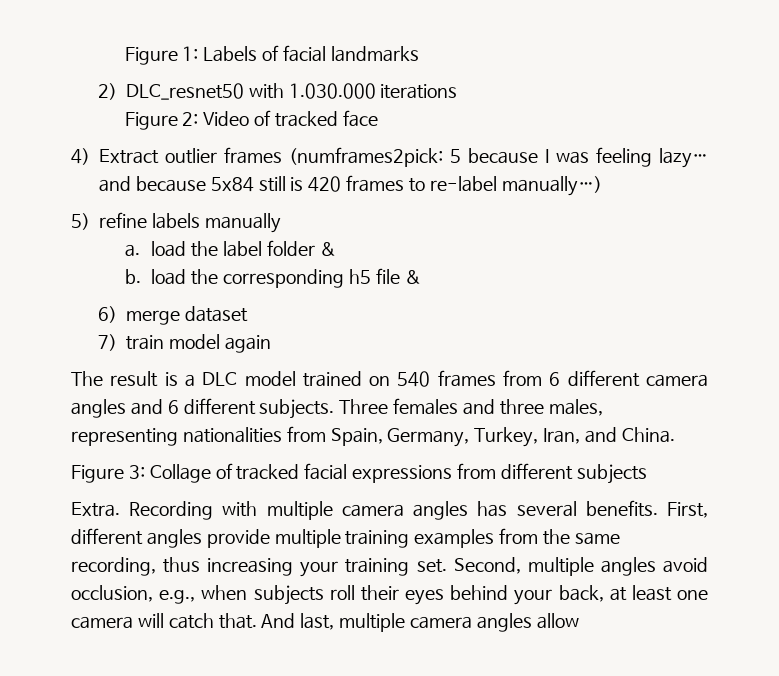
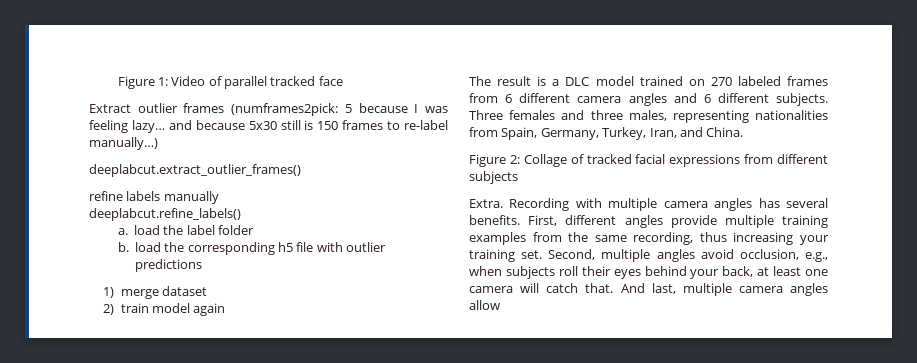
[203,45,419,62] [97,83,458,100] [124,112,199,130] Labels of facial landmarks // 2) DLC_resnet50 with 1.030.000 iterations // Figure 2: -> (168, 81) none
(272, 118) none -> [224,76,268,89] parallel
[71,148,90,165] 4) -> (343, 81) none
[210,177,254,192] 5x84 -> [248,121,277,130] 5x30
[308,176,342,192] 420 -> [317,121,339,130] 150
[71,213,90,230] 5) -> [89,164,301,177] deeplabcut.extract_outlier_frames() //
(281, 223) none -> [89,208,241,221] // deeplabcut.refine_labels()
[319,242,336,256] & -> (254, 230) none
[404,270,421,284] [97,306,117,323] & // 6) -> [316,242,387,252] [134,259,202,272] [103,287,115,298] with outlier predictions // 1)
[97,334,117,351] 7) -> [103,304,115,315] 2)
[397,371,431,387] 540 -> [710,76,781,86] 270 labeled
[128,465,145,479] 3: -> [509,155,520,164] 2:

